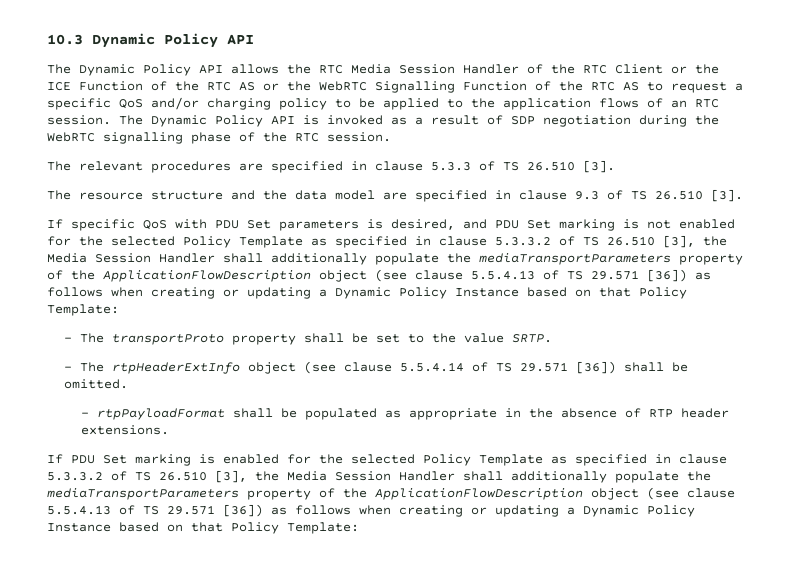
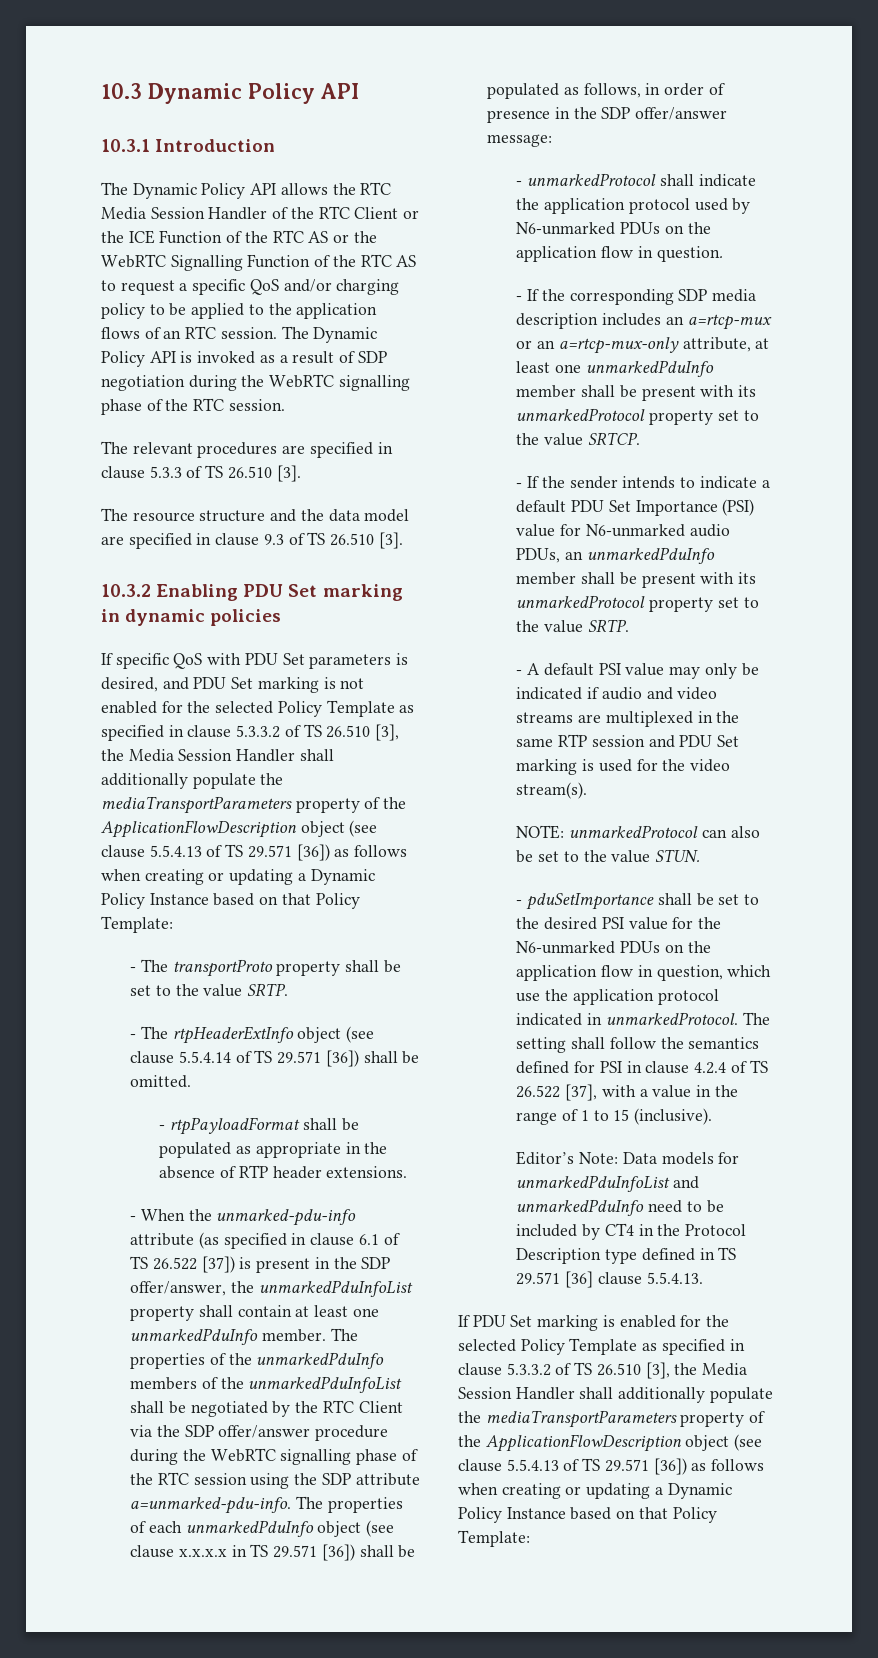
(254, 39) none -> [101,139,276,152] // 10.3.1 Introduction
(743, 195) none -> [101,584,403,601] [101,609,282,626] // 10.3.2 Enabling PDU Set marking in dynamic policies
(169, 430) none -> [130,1209,357,1226] [130,1232,400,1249] [130,1256,391,1273] [130,1280,413,1297] [130,1305,379,1321] [130,1328,358,1345] [130,1352,385,1369] [130,1376,403,1393] [130,1400,403,1417] [130,1425,389,1441] [130,1448,418,1465] [130,1472,420,1489] [130,1496,403,1514] [130,1520,395,1537] [130,1544,416,1561] [487,83,725,99] [487,107,728,123] [487,134,553,147] [516,173,756,187] [516,198,751,214] [516,222,711,235] [516,246,723,262] [516,289,757,305] [516,313,772,330] [516,337,770,354] [516,360,714,377] [516,385,757,401] [516,408,759,425] [516,432,640,446] [516,476,770,489] [516,499,755,516] [516,524,730,537] [516,547,715,564] [516,572,757,588] [516,595,759,612] [516,619,629,633] [516,663,759,679] [516,687,718,700] [516,711,740,727] [516,734,740,748] [516,759,731,775] [516,782,588,799] [516,825,760,839] [516,849,701,863] [516,893,760,910] [516,917,722,930] [516,941,711,954] [516,965,772,981] [516,989,719,1005] [516,1012,770,1026] [516,1037,760,1053] [516,1060,768,1074] [516,1084,738,1101] [516,1108,713,1125] [516,1151,740,1165] [516,1175,700,1192] [516,1199,724,1216] [516,1223,747,1240] [516,1247,737,1264] [516,1271,703,1288] // - When the unmarked-pdu-info attribute (as specified in clause 6.1 of TS 26.522 [37]) is present in the SDP offer/answer, the unmarkedPduInfoList property shall contain at least one unmarkedPduInfo member. The properties of the unmarkedPduInfo members of the unmarkedPduInfoList shall be negotiated by the RTC Client via the SDP offer/answer procedure during the WebRTC signalling phase of the RTC session using the SDP attribute a=unmarked-pdu-info. The properties of each unmarkedPduInfo object (see clause x.x.x.x in TS 29.571 [36]) shall be populated as follows, in order of presence in the SDP offer/answer message: // - unmarkedProtocol shall indicate the application protocol used by N6-unmarked PDUs on the application flow in question. // - If the corresponding SDP media description includes an a=rtcp-mux or an a=rtcp-mux-only attribute, at least one unmarkedPduInfo member shall be present with its unmarkedProtocol property set to the value SRTCP. // - If the sender intends to indicate a default PDU Set Importance (PSI) value for N6-unmarked audio PDUs, an unmarkedPduInfo member shall be present with its unmarkedProtocol property set to the value SRTP. // - A default PSI value may only be indicated if audio and video streams are multiplexed in the same RTP session and PDU Set marking is used for the video stream(s). // NOTE: unmarkedProtocol can also be set to the value STUN. // - pduSetImportance shall be set to the desired PSI value for the N6-unmarked PDUs on the application flow in question, which use the application protocol indicated in unmarkedProtocol. The setting shall follow the semantics defined for PSI in clause 4.2.4 of TS 26.522 [37], with a value in the range of 1 to 15 (inclusive). // Editor’s Note: Data models for unmarkedPduInfoList and unmarkedPduInfo need to be included by CT4 in the Protocol Description type defined in TS 29.571 [36] clause 5.5.4.13.

